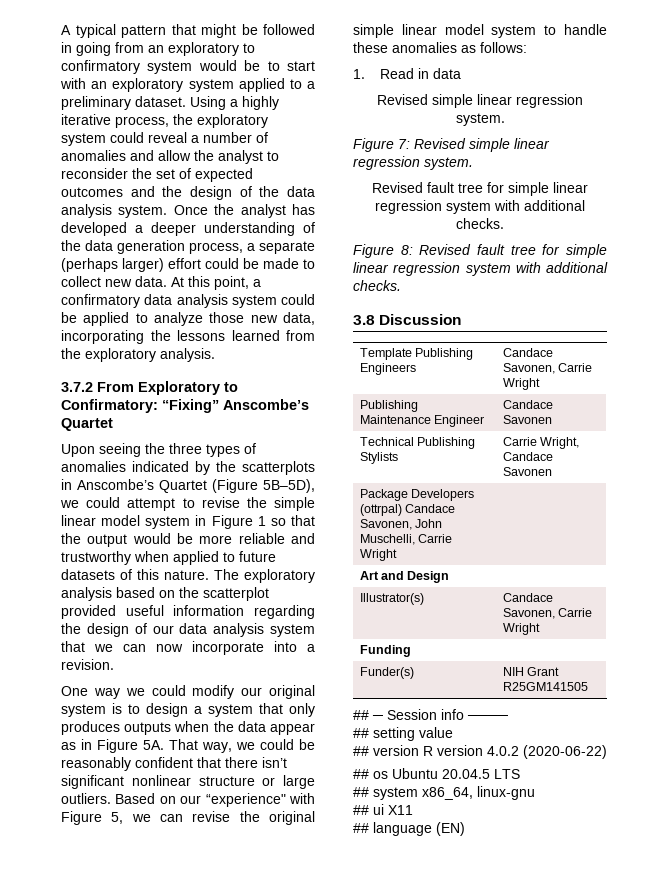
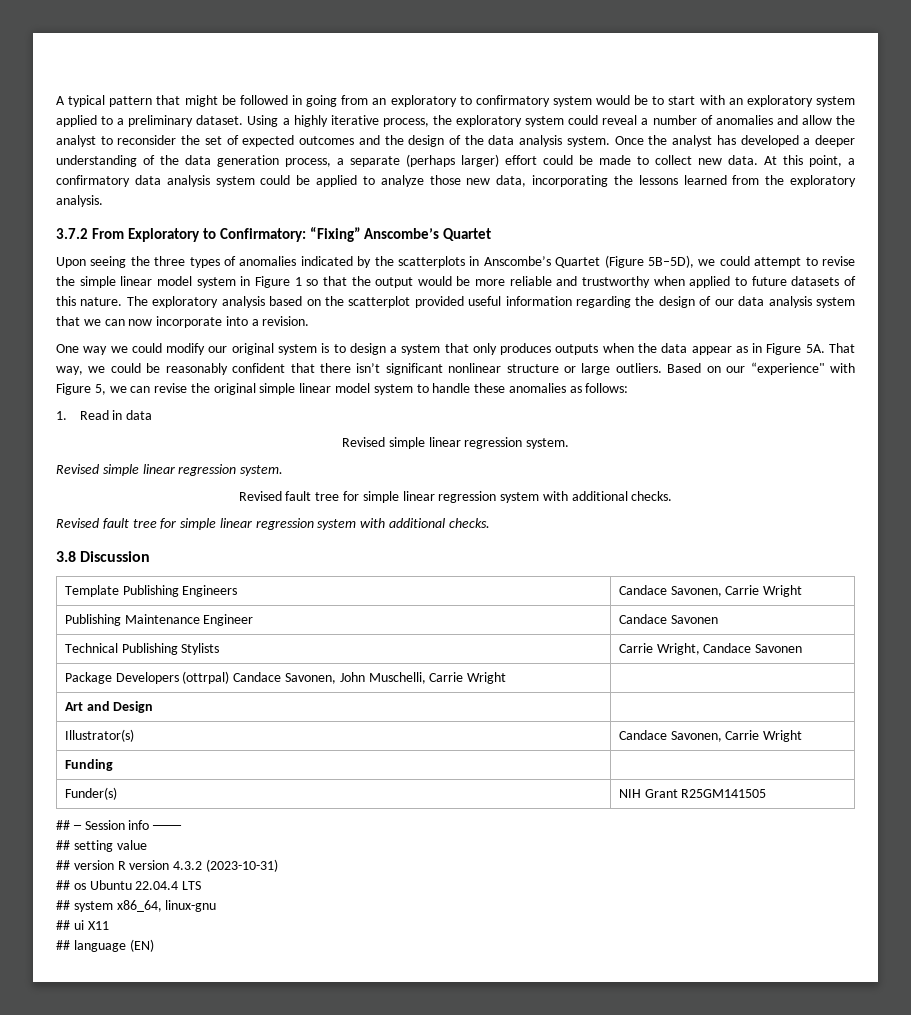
[353,138,410,152] Figure 7: -> (570, 443) none
[353,244,413,258] Figure 8: -> (673, 496) none
[487,745,607,759] 4.0.2 (2020-06-22) -> [173,859,278,872] 4.3.2 (2023-10-31)
[442,769,490,779] 20.04.5 -> [135,881,179,890] 22.04.4

